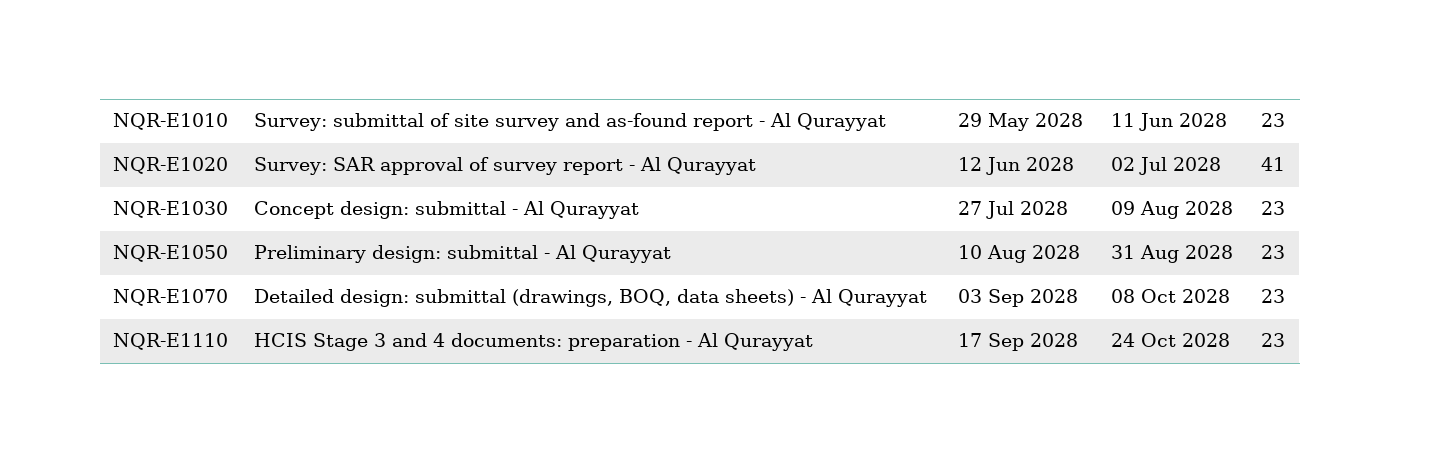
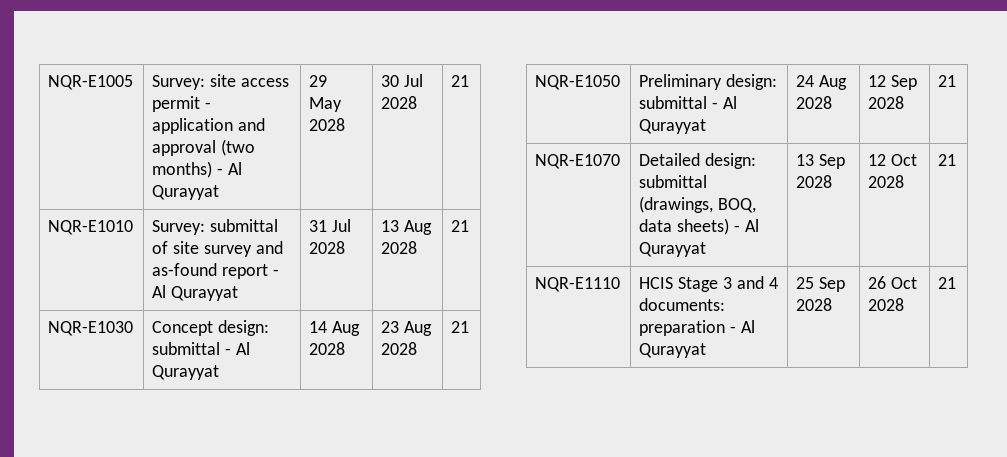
(112, 121) none -> [48,75,134,90] [152,74,289,90] [152,96,212,112] [152,118,266,134] [152,139,256,156] [152,161,242,178] [152,185,220,200] [309,75,328,87] [309,97,343,112] [309,118,346,131] [381,74,424,87] [381,96,418,109] [451,75,470,87] NQR-E1005 | Survey: site access permit - application and approval (two months) - Al Qurayyat | 29 May 2028 | 30 Jul 2028 | 21 //
[957,113,1083,131] [1110,113,1227,131] [1260,113,1285,127] [112,157,228,174] [253,157,756,175] [957,157,1074,175] [1110,157,1221,175] [1260,157,1285,171] 29 May 2028 | 11 Jun 2028 | 23 // NQR-E1020 | Survey: SAR approval of survey report - Al Qurayyat | 12 Jun 2028 | 02 Jul 2028 | 41 -> [309,219,352,232] [309,241,346,254] [381,220,433,235] [381,241,418,254] [451,220,470,232] 31 Jul 2028 | 13 Aug 2028 | 21
[957,201,1068,219] [1110,201,1233,219] [1260,201,1285,215] 27 Jul 2028 | 09 Aug 2028 | 23 -> [309,321,361,336] [309,342,346,355] [381,321,433,336] [381,342,418,355] [451,321,470,333] 14 Aug 2028 | 23 Aug 2028 | 21
[957,245,1080,263] [1110,245,1233,263] [1260,245,1285,259] 10 Aug 2028 | 31 Aug 2028 | 23 -> [796,75,848,90] [796,96,833,109] [868,75,918,90] [868,96,905,109] [938,75,957,87] 24 Aug 2028 | 12 Sep 2028 | 21
[957,289,1078,307] [1110,289,1230,303] [1260,289,1285,303] 03 Sep 2028 | 08 Oct 2028 | 23 -> [796,154,846,169] [796,175,833,188] [868,154,918,166] [868,175,905,188] [938,154,957,166] 13 Sep 2028 | 12 Oct 2028 | 21
[957,333,1078,351] [1110,333,1230,347] [1260,333,1285,347] 17 Sep 2028 | 24 Oct 2028 | 23 -> [796,277,846,292] [796,298,833,311] [868,276,918,289] [868,298,905,311] [938,277,957,289] 25 Sep 2028 | 26 Oct 2028 | 21

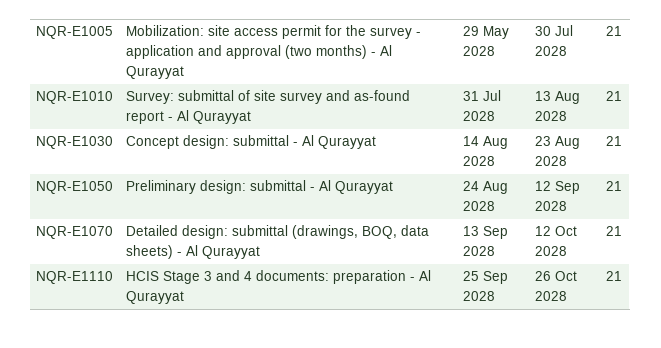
[152,75,206,90] Survey: -> [126,25,205,36] Mobilization:
(201, 104) none -> [325,25,413,39] for the survey

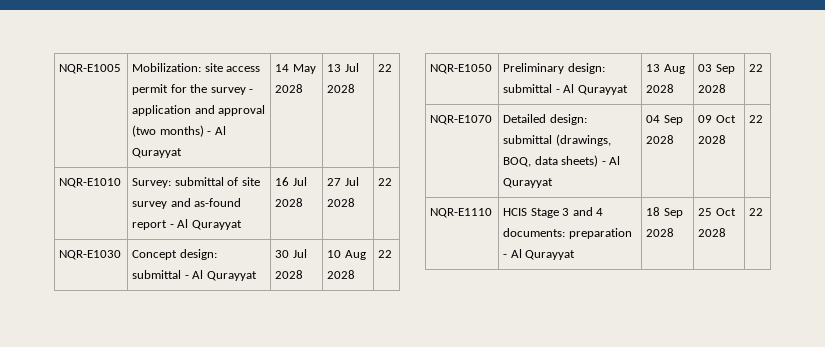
[463,26,480,36] 29 -> [275,64,290,72] 14
[535,25,574,36] [535,46,568,56] [606,26,623,36] 30 Jul 2028 | 21 -> [327,63,359,72] [327,84,356,93] [378,64,393,72] 13 Jul 2028 | 22
[463,90,502,101] [463,111,496,121] [535,91,581,104] [535,111,568,121] [606,91,623,101] 31 Jul 2028 | 13 Aug 2028 | 21 -> [275,177,307,186] [275,198,304,207] [327,177,359,186] [327,198,356,207] [378,178,393,186] 16 Jul 2028 | 27 Jul 2028 | 22
[463,136,509,149] [463,156,496,166] [535,136,581,149] [535,156,568,166] [606,136,623,146] 14 Aug 2028 | 23 Aug 2028 | 21 -> [275,249,307,258] [275,270,304,279] [327,250,366,260] [327,270,356,279] [378,250,393,258] 30 Jul 2028 | 10 Aug 2028 | 22
[463,181,509,194] [463,201,496,211] [535,181,581,194] [535,201,568,211] [606,181,623,191] 24 Aug 2028 | 12 Sep 2028 | 21 -> [646,64,685,74] [646,84,675,93] [698,64,735,74] [698,84,727,93] [749,64,764,72] 13 Aug 2028 | 03 Sep 2028 | 22
[463,226,509,239] [463,246,496,256] [535,226,578,236] [535,246,568,256] [606,226,623,236] 13 Sep 2028 | 12 Oct 2028 | 21 -> [646,115,683,125] [646,135,675,144] [698,115,736,123] [698,135,727,144] [749,115,764,123] 04 Sep 2028 | 09 Oct 2028 | 22
[463,271,509,284] [463,291,496,301] [535,271,578,281] [535,291,568,301] [606,271,623,281] 25 Sep 2028 | 26 Oct 2028 | 21 -> [646,207,683,218] [646,228,675,237] [698,208,736,216] [698,228,727,237] [749,208,764,216] 18 Sep 2028 | 25 Oct 2028 | 22

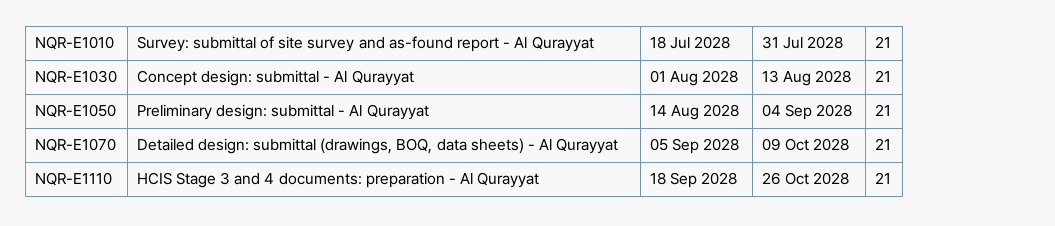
[59,64,122,74] [132,63,261,72] [132,84,253,95] [132,105,266,116] [132,125,226,137] [132,148,183,158] [275,64,316,74] [275,84,304,93] [327,63,359,72] [327,84,356,93] [378,64,393,72] NQR-E1005 | Mobilization: site access permit for the survey - application and approval (two months) - Al Qurayyat | 14 May 2028 | 13 Jul 2028 | 22 // -> (34, 43) none
[275,177,307,186] [275,198,304,207] [327,177,359,186] [327,198,356,207] [378,178,393,186] 16 Jul 2028 | 27 Jul 2028 | 22 -> [649,36,731,49] [761,36,844,49] [874,36,891,48] 18 Jul 2028 | 31 Jul 2028 | 21
[275,249,307,258] [275,270,304,279] [327,250,366,260] [327,270,356,279] [378,250,393,258] 30 Jul 2028 | 10 Aug 2028 | 22 -> [649,70,739,86] [761,70,852,86] [874,70,891,82] 01 Aug 2028 | 13 Aug 2028 | 21
[646,64,685,74] [646,84,675,93] [698,64,735,74] [698,84,727,93] [749,64,764,72] 13 Aug 2028 | 03 Sep 2028 | 22 -> [649,104,740,120] [761,104,853,120] [874,104,891,116] 14 Aug 2028 | 04 Sep 2028 | 21
[646,115,661,123] 04 -> [649,138,668,151] 05
[749,115,764,123] 22 -> [874,138,891,150] 21
[698,208,736,216] [698,228,727,237] [749,208,764,216] 25 Oct 2028 | 22 -> [761,172,850,185] [874,172,891,184] 26 Oct 2028 | 21

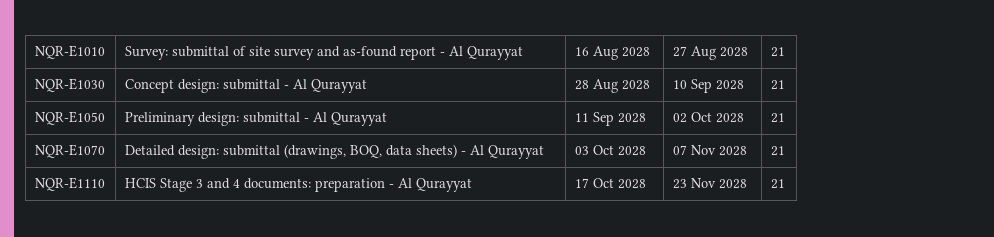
[649,36,731,49] [761,36,803,49] 18 Jul 2028 | 31 Jul -> [574,46,650,60] [672,46,716,60] 16 Aug 2028 | 27 Aug
[649,70,739,86] [761,70,811,86] 01 Aug 2028 | 13 Aug -> [574,79,650,93] [672,79,712,93] 28 Aug 2028 | 10 Sep
[649,104,740,120] [761,104,812,120] 14 Aug 2028 | 04 Sep -> [574,112,646,126] [672,112,712,123] 11 Sep 2028 | 02 Oct
[649,138,740,154] [761,138,809,151] 05 Sep 2028 | 09 Oct -> [574,145,646,156] [672,145,716,155] 03 Oct 2028 | 07 Nov
[649,172,738,188] [761,172,850,185] 18 Sep 2028 | 26 Oct 2028 -> [574,178,646,189] [672,178,747,189] 17 Oct 2028 | 23 Nov 2028

